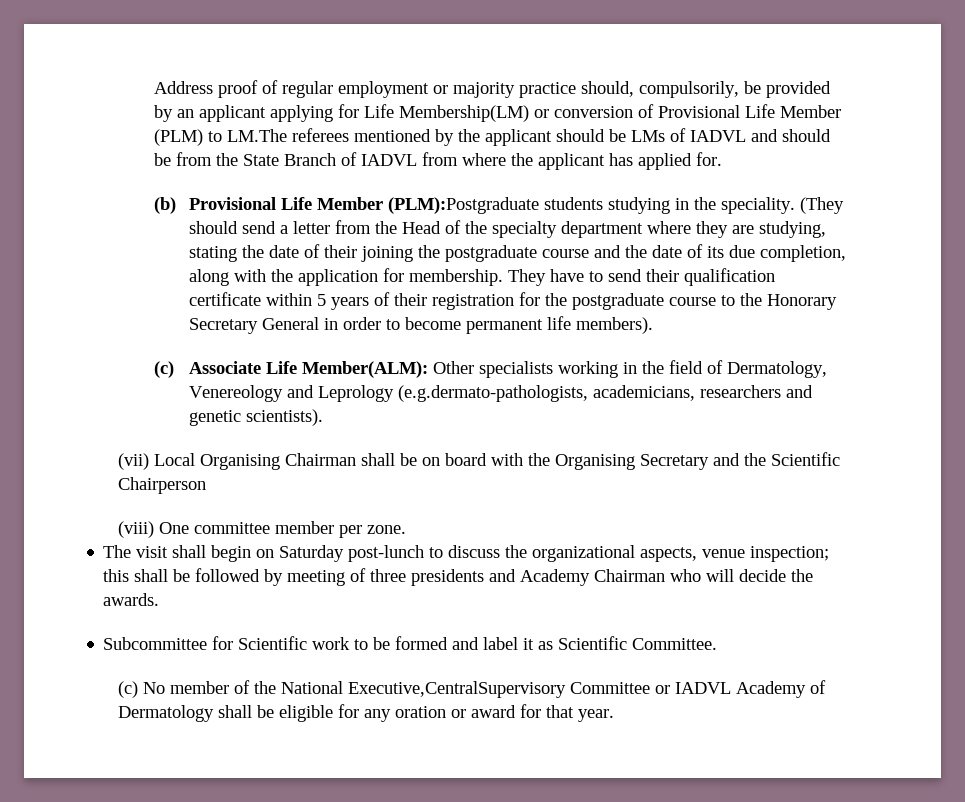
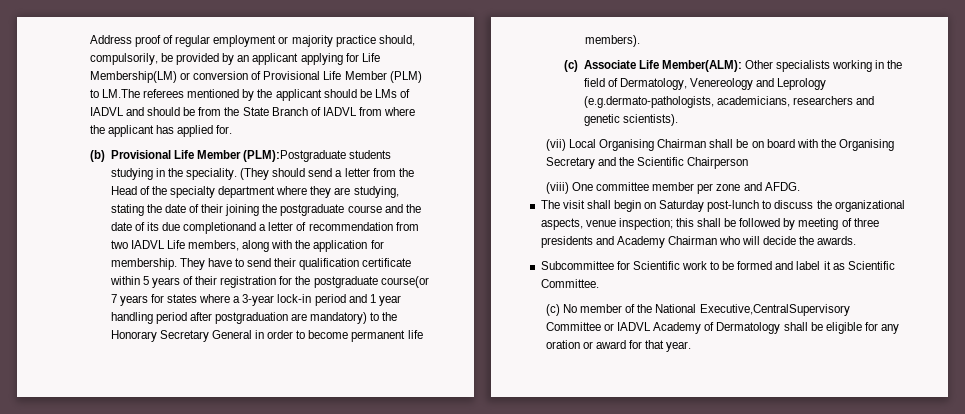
[760,245,847,262] completion, -> [183,222,419,234] [110,240,239,251] completionand a letter of recommendation from two IADVL Life members,
[669,297,717,306] course -> [380,276,429,288] [110,294,401,306] [110,312,368,324] course(or 7 years for states where a 3-year lock-in period and 1 year handling period after postgraduation are mandatory)
[367,525,407,534] zone. -> [716,182,800,191] zone and AFDG.

